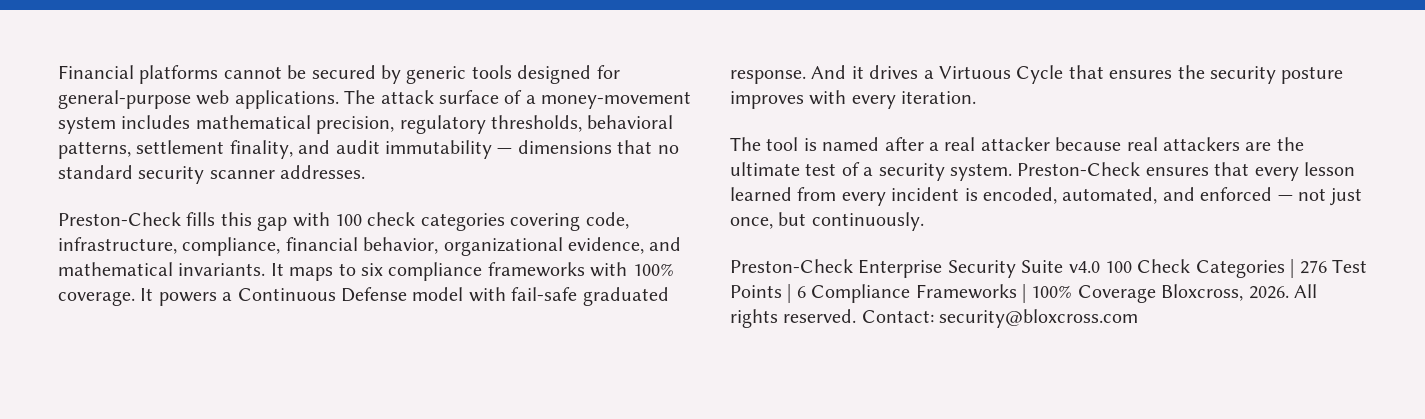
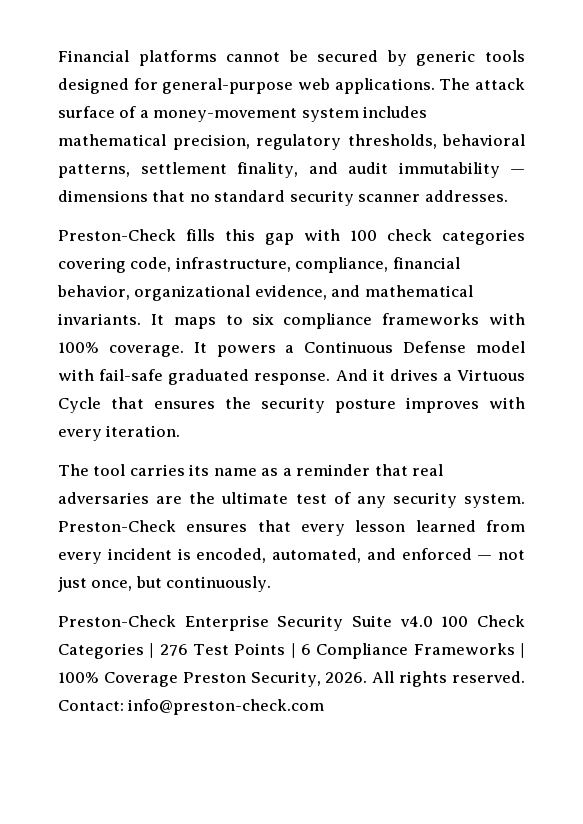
[803,137,1240,151] is named after a real attacker because real attackers -> [129,464,444,476] [58,492,149,504] carries its name as a reminder that real adversaries
[863,167,874,176] a -> [356,496,386,508] any
[1161,284,1244,301] Bloxcross, -> [182,671,321,687] Preston Security,
[939,309,1139,328] security@bloxcross.com -> [128,699,325,715] info@preston-check.com

